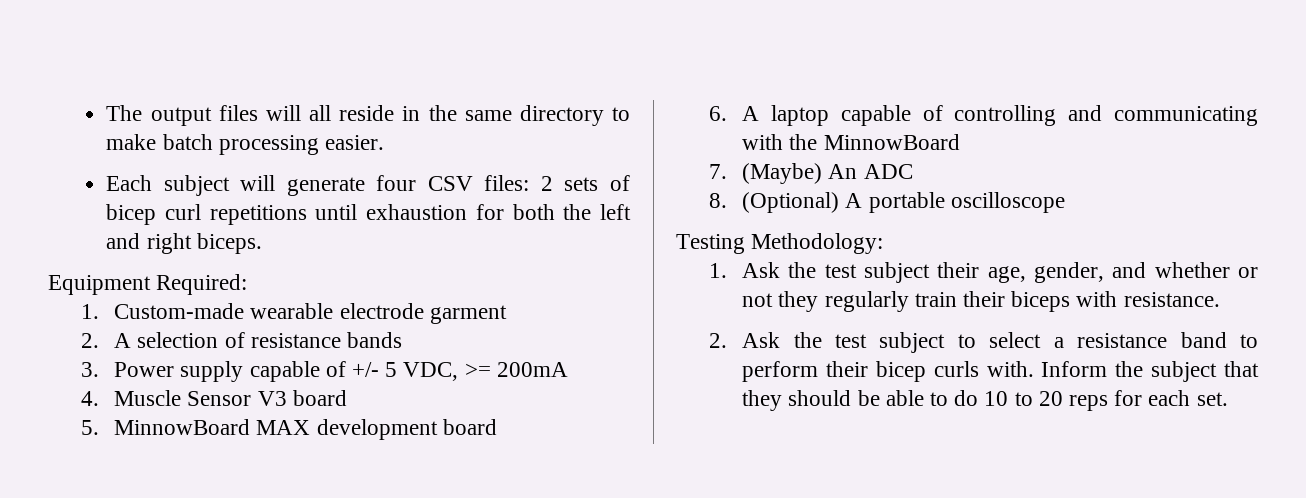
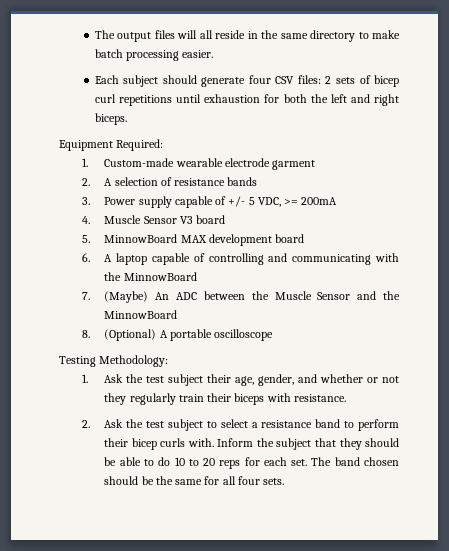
[240,175,276,191] will -> [162,75,197,84] should
(913, 171) none -> [203,291,400,300] [104,310,178,319] between the Muscle Sensor and the MinnowBoard
(1228, 399) none -> [311,457,399,466] [104,476,285,485] The band chosen should be the same for all four sets.

